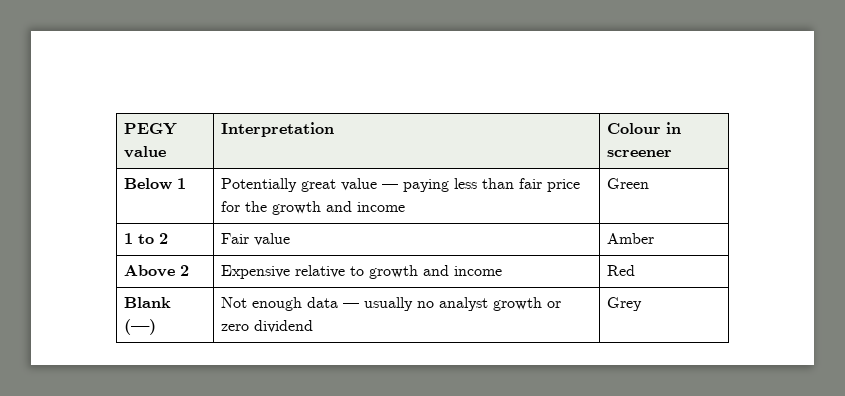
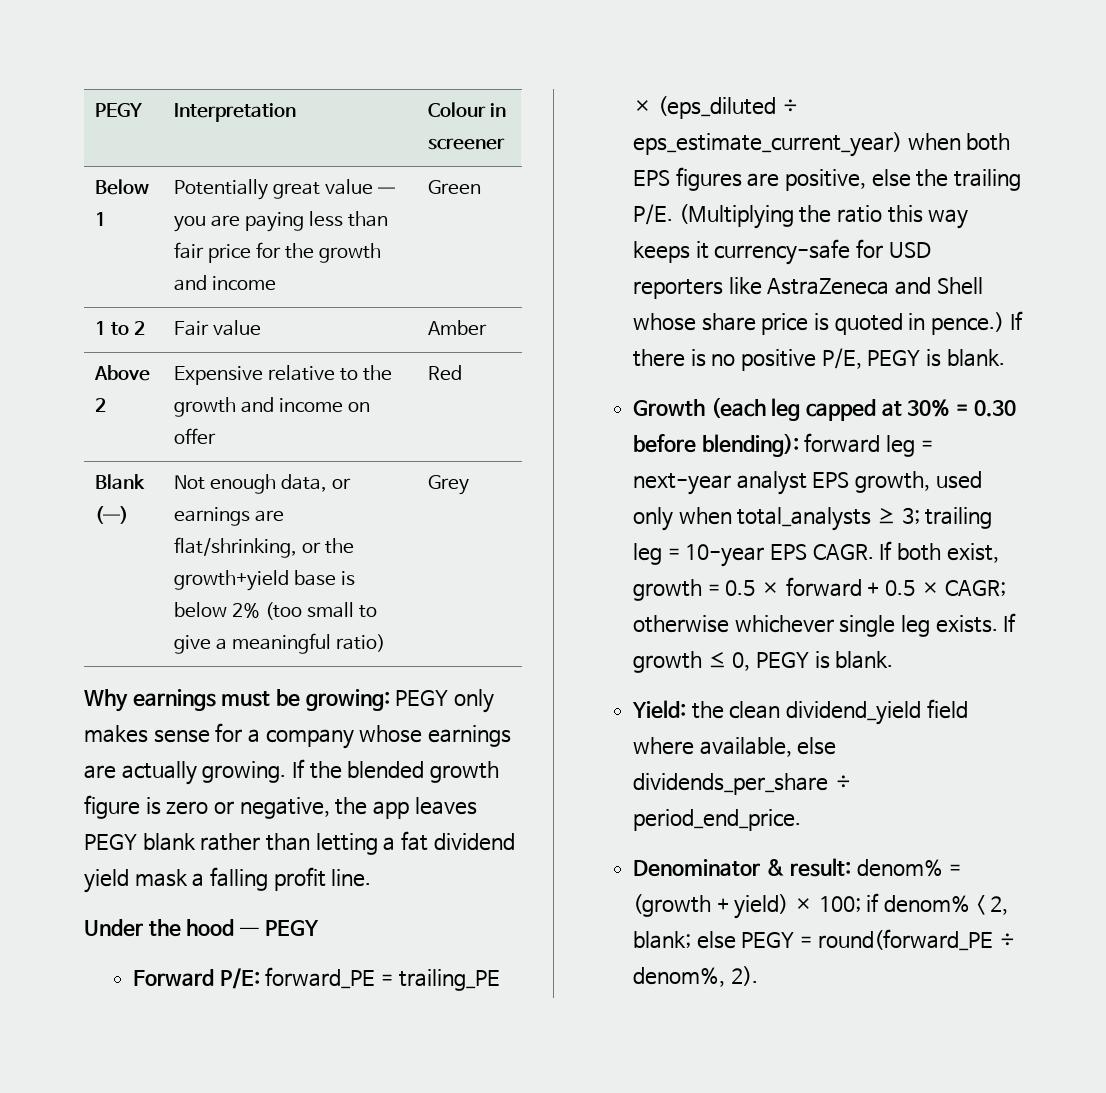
[124,123,178,135] [124,146,167,158] PEGY value -> [94,103,142,117] PEGY
(399, 186) none -> [173,215,240,232] you are
[369,265,503,279] growth and income -> [363,365,393,381] [173,397,371,417] [173,428,216,445] the growth and income on offer
[307,297,562,311] [221,320,314,333] [607,297,643,311] data — usually no analyst growth or zero dividend | Grey -> [281,474,352,492] [173,507,284,526] [173,537,355,558] [173,570,356,591] [173,602,378,620] [173,633,386,654] [427,475,469,495] [84,689,495,713] [84,723,512,749] [84,759,499,785] [84,795,477,819] [84,831,515,855] [84,867,372,893] [84,919,319,937] [132,967,500,991] [632,96,801,119] [632,132,1011,157] [632,167,1021,191] [632,204,969,229] [632,239,931,265] [632,277,983,299] [632,311,1023,335] [632,348,1005,371] [632,397,1016,421] [632,433,933,457] [632,471,982,495] [632,507,993,531] [632,541,999,567] [632,577,1007,601] [632,613,1017,637] [632,651,894,673] [631,699,968,725] [632,737,837,757] [632,773,853,795] [632,809,801,831] [632,858,961,877] [632,893,1009,919] [632,929,1018,951] [632,966,758,987] data, or earnings are flat/shrinking, or the growth+yield base is below 2% (too small to give a meaningful ratio) | Grey // Why earnings must be growing: PEGY only makes sense for a company whose earnings are actually growing. If the blended growth figure is zero or negative, the app leaves PEGY blank rather than letting a fat dividend yield mask a falling profit line. // Under the hood — PEGY // Forward P/E: forward_PE = trailing_PE × (eps_diluted ÷ eps_estimate_current_year) when both EPS figures are positive, else the trailing P/E. (Multiplying the ratio this way keeps it currency-safe for USD reporters like AstraZeneca and Shell whose share price is quoted in pence.) If there is no positive P/E, PEGY is blank. // Growth (each leg capped at 30% = 0.30 before blending): forward leg = next-year analyst EPS growth, used only when total_analysts ≥ 3; trailing leg = 10-year EPS CAGR. If both exist, growth = 0.5 × forward + 0.5 × CAGR; otherwise whichever single leg exists. If growth ≤ 0, PEGY is blank. // Yield: the clean dividend_yield field where available, else dividends_per_share ÷ period_end_price. // Denominator & result: denom% = (growth + yield) × 100; if denom% < 2, blank; else PEGY = round(forward_PE ÷ denom%, 2).

